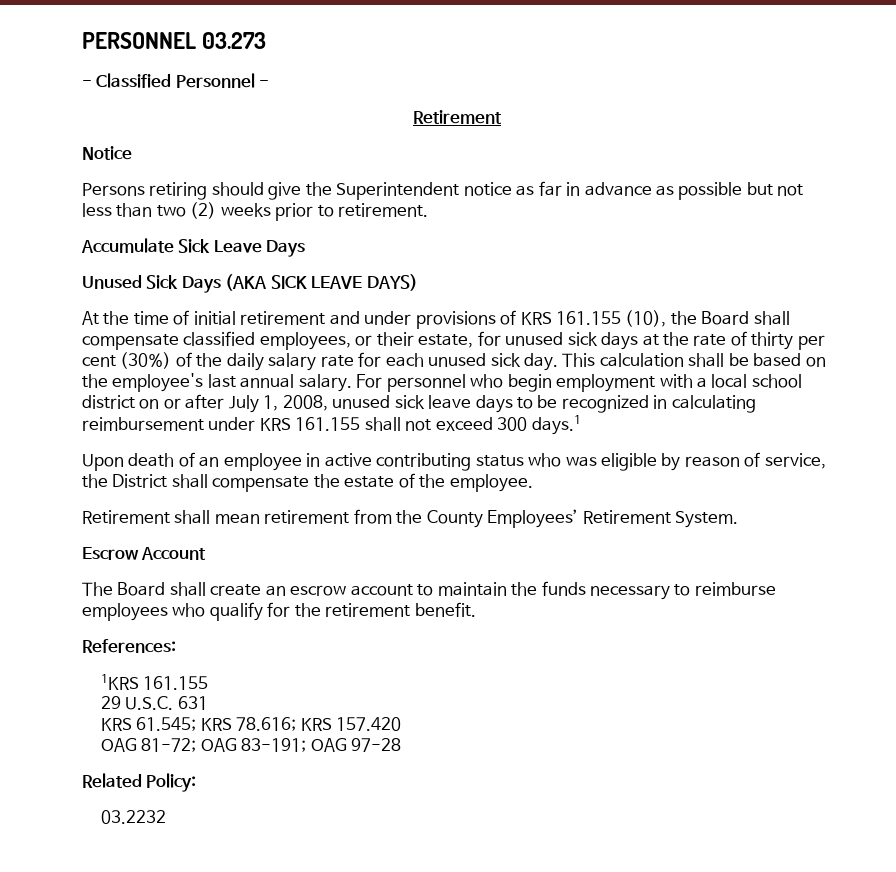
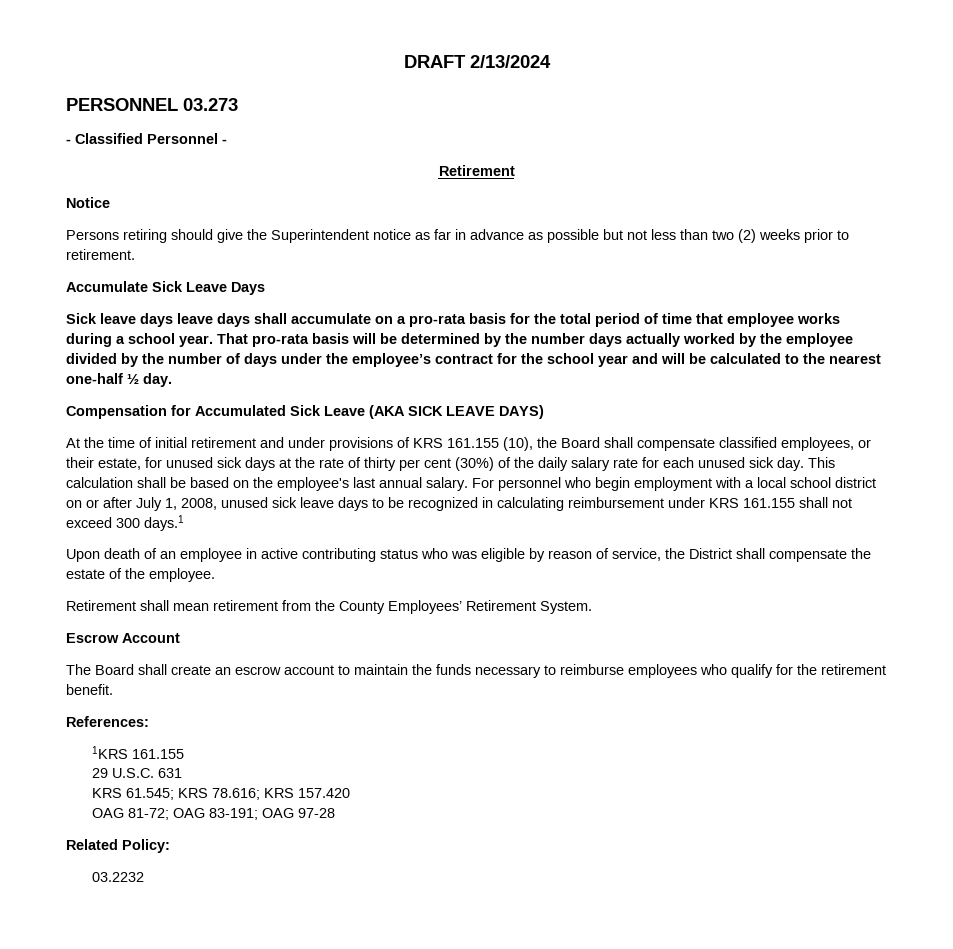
(82, 40) none -> [403,55,551,68] DRAFT 2/13/2024 //
[82,275,221,293] Unused Sick Days -> [66,313,840,327] [66,333,853,347] [66,353,881,367] [66,373,172,387] [66,405,365,419] Sick leave days leave days shall accumulate on a pro-rata basis for the total period of time that employee works during a school year. That pro-rata basis will be determined by the number days actually worked by the employee divided by the number of days under the employee’s contract for the school year and will be calculated to the nearest one-half ½ day. // Compensation for Accumulated Sick Leave

